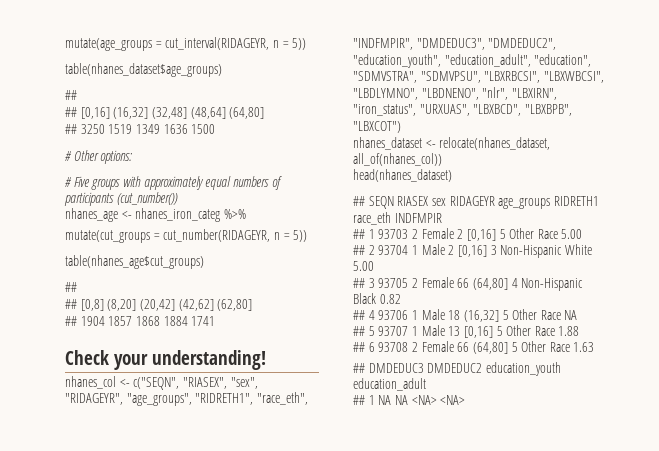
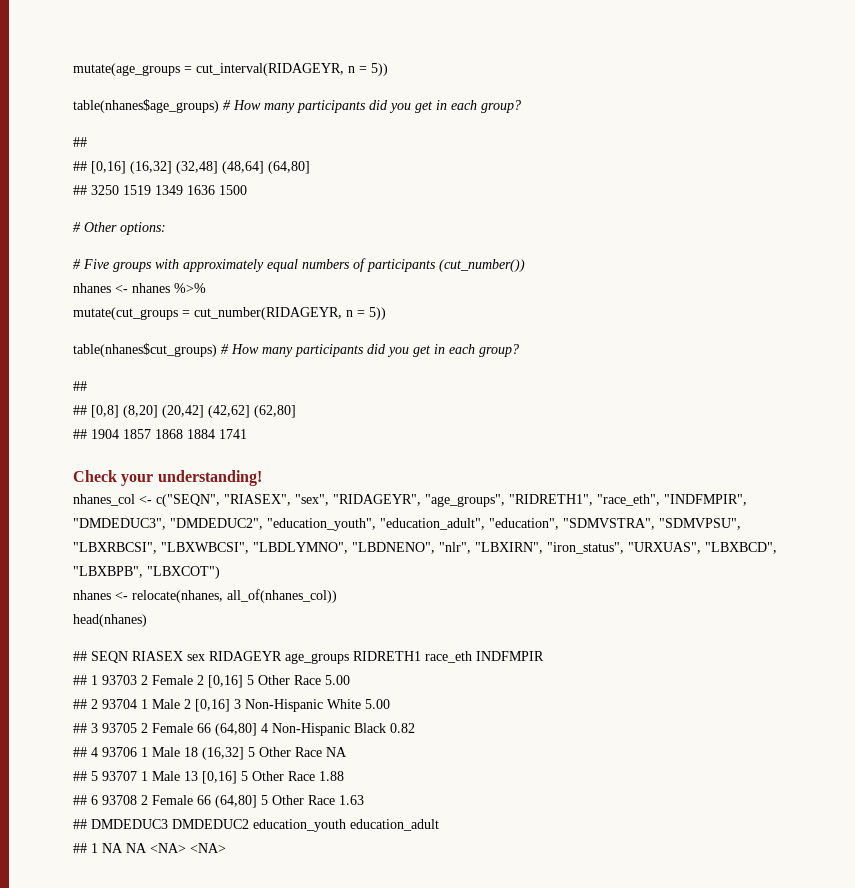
[65,63,222,77] table(nhanes_dataset$age_groups) -> [73,99,521,113] table(nhanes$age_groups) # How many participants did you get in each group?
[65,208,221,222] nhanes_age <- nhanes_iron_categ -> [73,283,170,293] nhanes <- nhanes
[65,255,204,269] table(nhanes_age$cut_groups) -> [73,343,519,357] table(nhanes$cut_groups) # How many participants did you get in each group?
[353,137,551,150] nhanes_dataset <- relocate(nhanes_dataset, -> [73,590,223,603] nhanes <- relocate(nhanes,
[353,169,452,182] head(nhanes_dataset) -> [73,614,147,627] head(nhanes)

